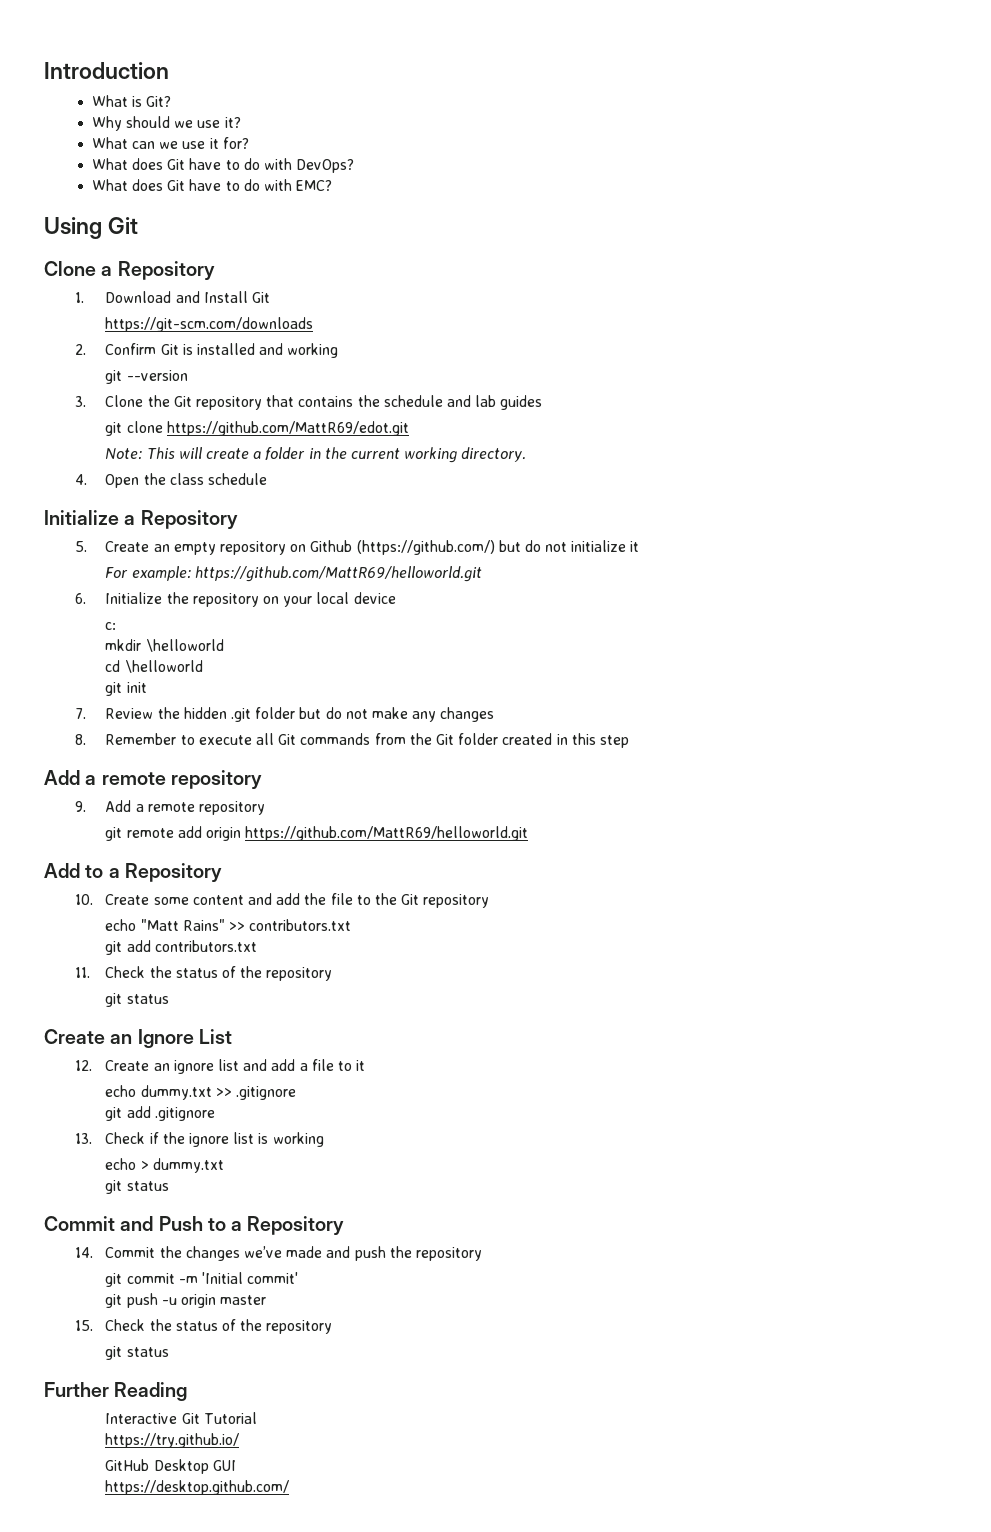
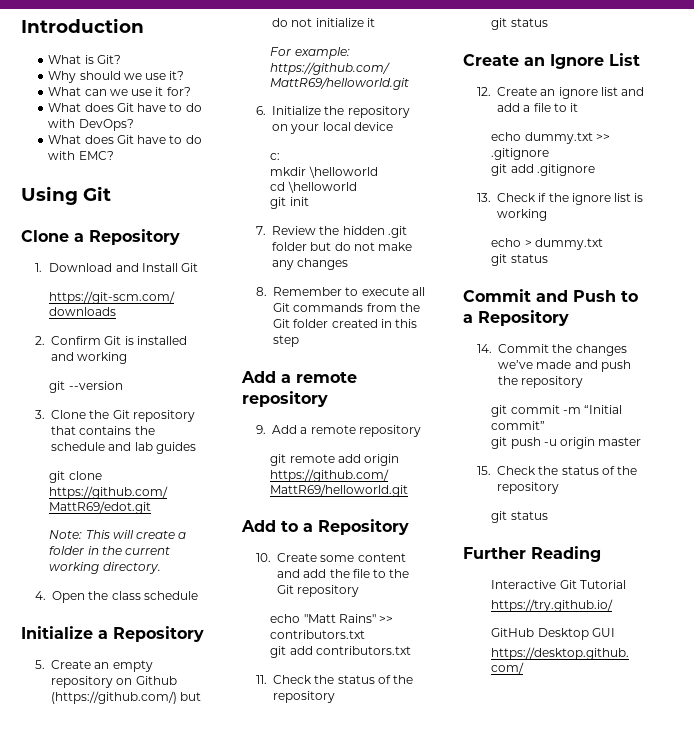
[202,1272,299,1284] 'Initial commit' -> [584,405,623,414] [491,421,546,430] “Initial commit”

